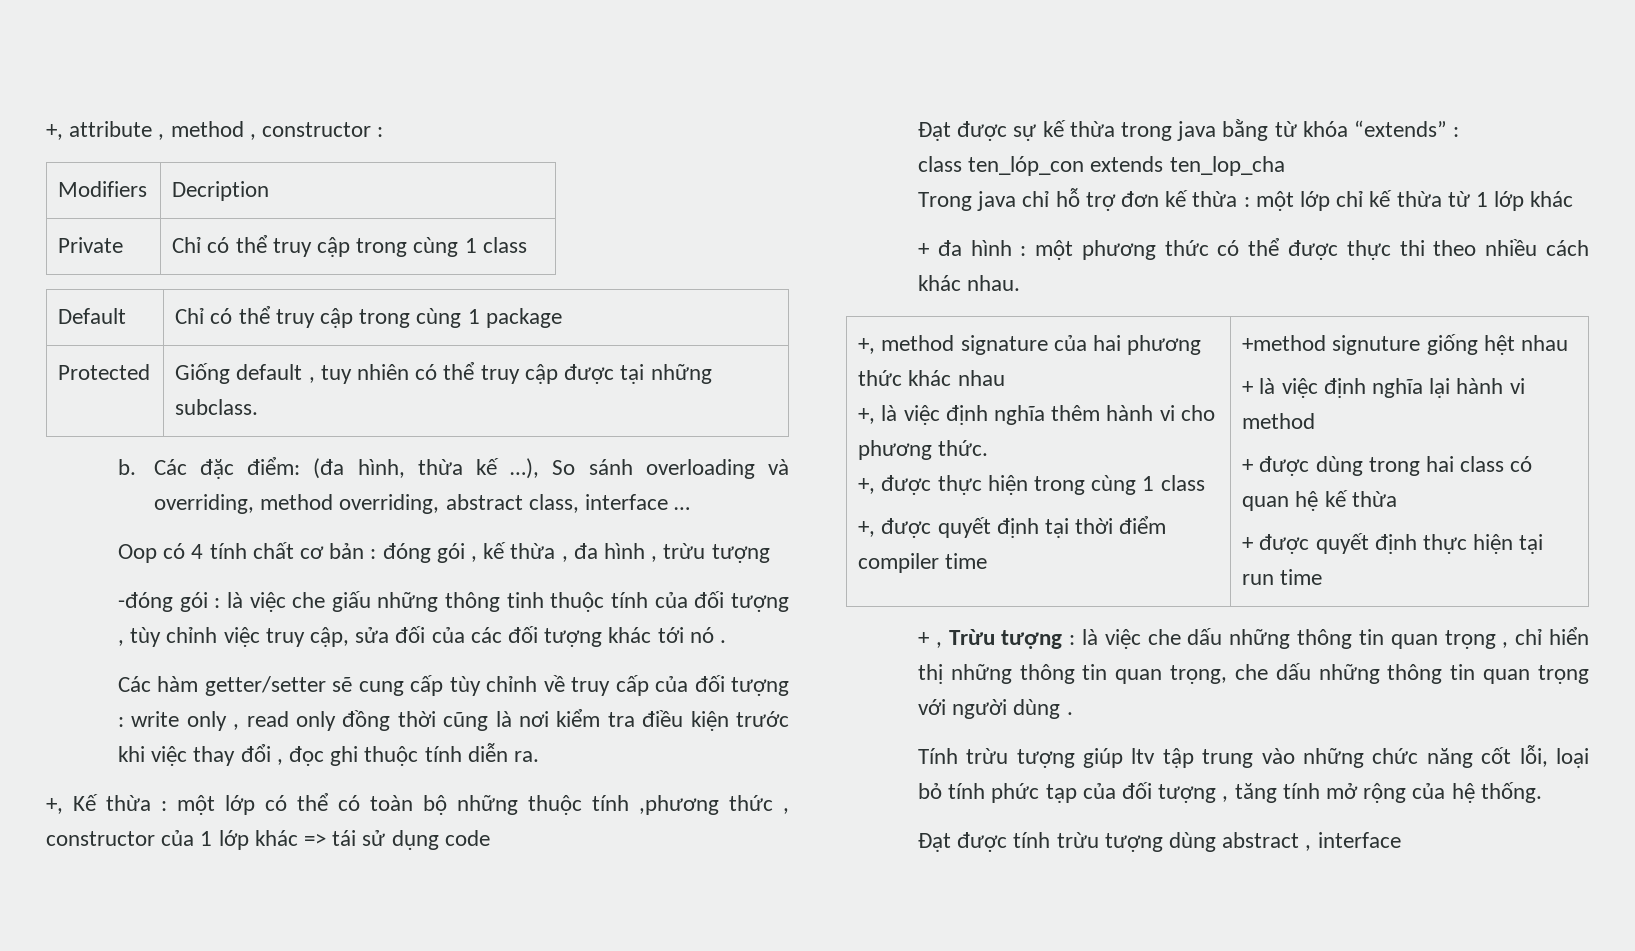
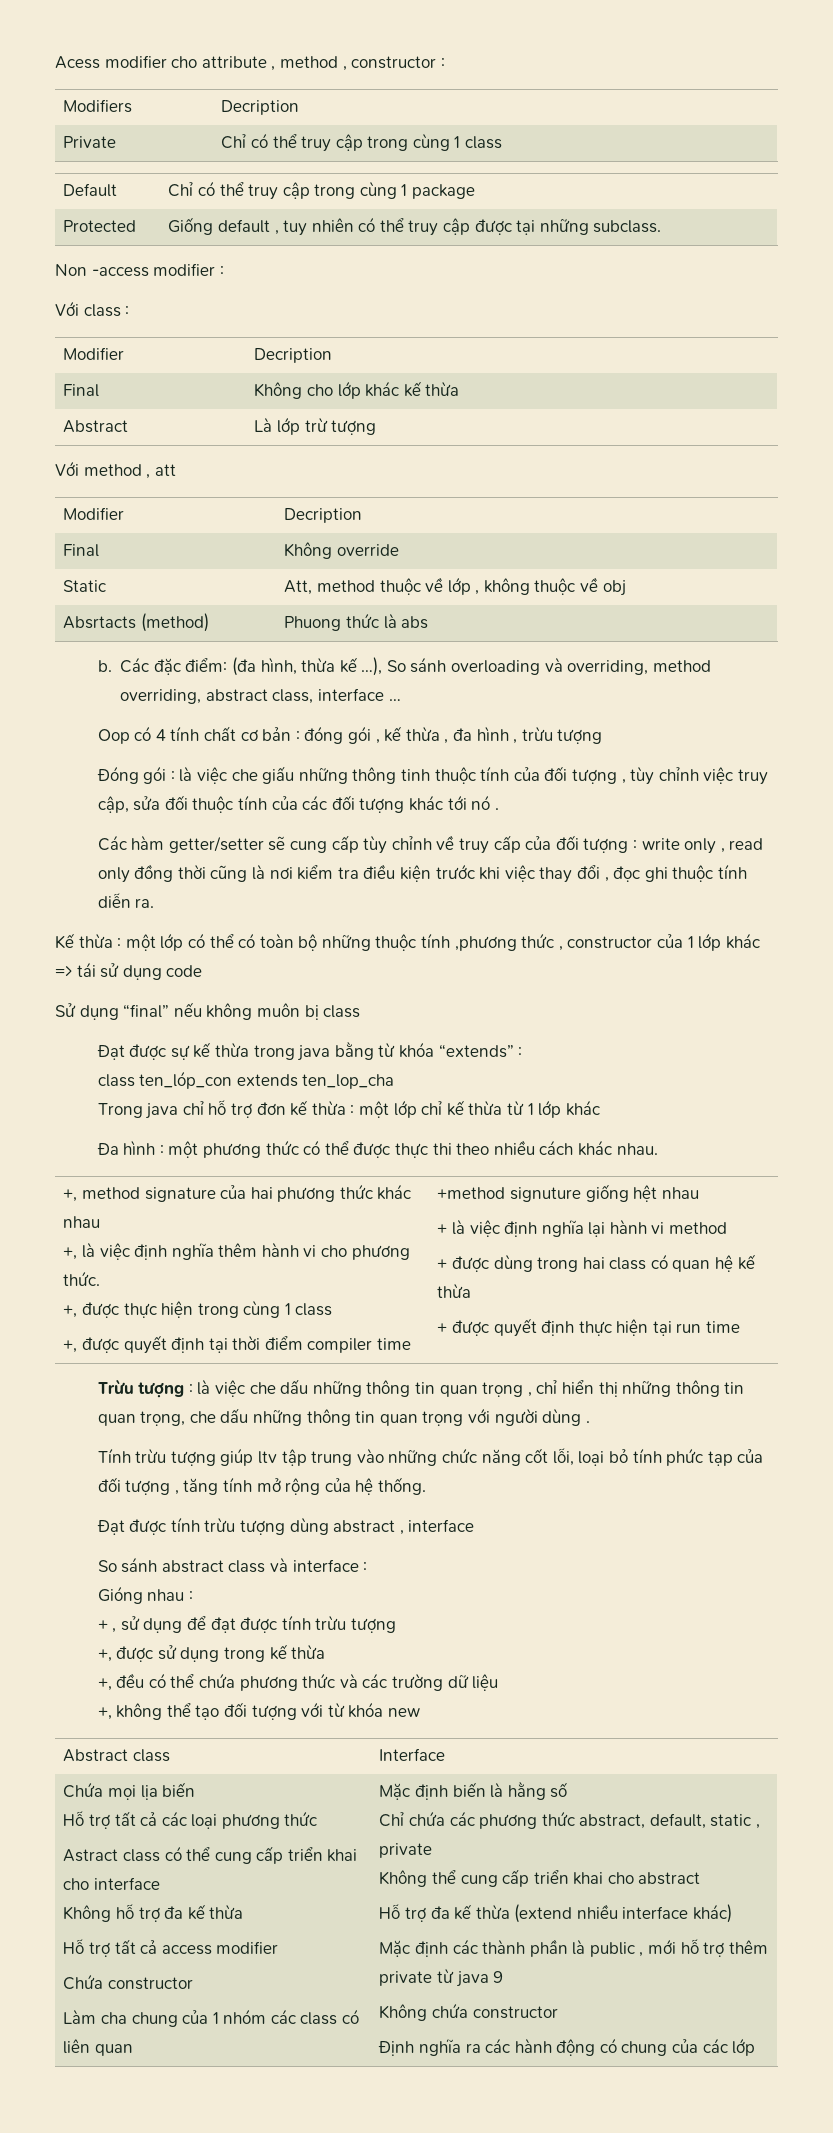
[46,124,63,140] +, -> [55,55,198,69] Acess modifier cho
(259, 407) none -> [55,263,224,277] [55,301,130,317] [63,347,125,360] [254,348,333,363] [63,384,100,397] [254,381,460,399] [63,420,129,433] [254,417,377,435] [55,461,176,479] [63,507,125,520] [284,508,363,523] [63,544,100,557] [284,542,399,559] [63,580,107,592] [284,577,626,596] [63,613,209,632] [284,613,429,631] // Non -access modifier : // Với class : // Modifier | Decription // Final | Không cho lớp khác kế thừa // Abstract | Là lớp trừ tượng // Với method , att // Modifier | Decription // Final | Không override // Static | Att, method thuộc về lớp , không thuộc về obj // Absrtacts (method) | Phuong thức là abs
[117,592,173,612] -đóng -> [96,766,139,784] Đóng
(426, 634) none -> [192,795,268,813] thuộc tính
[46,798,63,814] +, -> (155, 903) none
(490, 838) none -> [55,1002,361,1020] // Sử dụng “final” nếu không muôn bị class
[917,240,962,256] + đa -> [96,1143,119,1155] Đa
[917,632,942,648] + , -> (741, 1327) none
(1401, 840) none -> [97,1557,368,1573] [97,1586,193,1604] [97,1615,396,1633] [97,1644,326,1662] [97,1673,499,1691] [97,1702,420,1720] [63,1749,170,1762] [379,1748,446,1761] [63,1782,196,1800] [63,1811,318,1829] [63,1846,358,1864] [63,1877,160,1890] [63,1904,244,1922] [63,1939,279,1957] [63,1974,193,1990] [63,2009,360,2027] [63,2039,133,2056] [379,1781,569,1800] [379,1811,761,1829] [379,1843,433,1858] [379,1869,701,1887] [379,1904,733,1923] [379,1939,768,1957] [379,1968,504,1987] [379,2003,558,2021] [378,2038,756,2056] // So sánh abstract class và interface : // Gióng nhau : // + , sử dụng để đạt được tính trừu tượng // +, được sử dụng trong kế thừa // +, đều có thể chứa phương thức và các trường dữ liệu // +, không thể tạo đối tượng với từ khóa new // Abstract class | Interface // Chứa mọi lịa biến // Hỗ trợ tất cả các loại phương thức // Astract class có thể cung cấp triển khai cho interface // Không hỗ trợ đa kế thừa // Hỗ trợ tất cả access modifier // Chứa constructor // Làm cha chung của 1 nhóm các class có liên quan | Mặc định biến là hằng số // Chỉ chứa các phương thức abstract, default, static , private // Không thể cung cấp triển khai cho abstract // Hỗ trợ đa kế thừa (extend nhiều interface khác) // Mặc định các thành phần là public , mới hỗ trợ thêm private từ java 9 // Không chứa constructor // Định nghĩa ra các hành động có chung của các lớp

